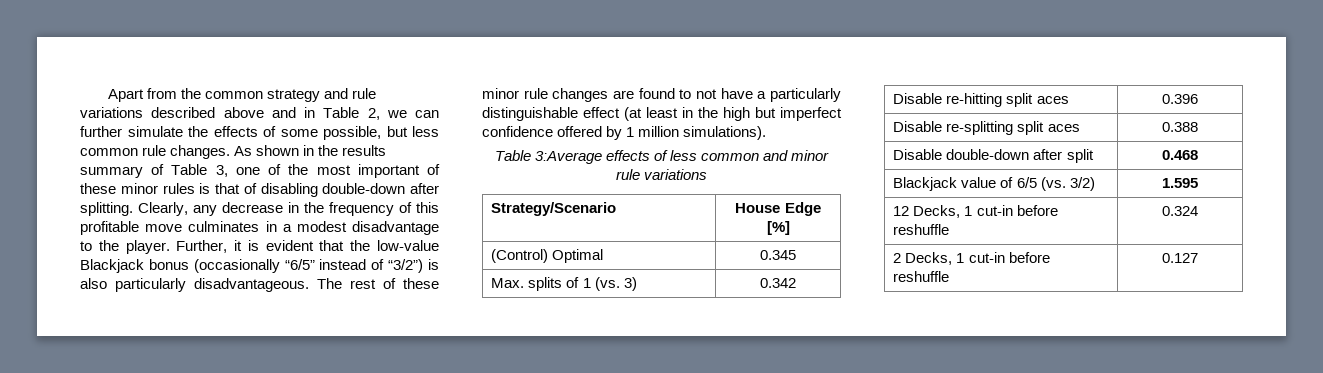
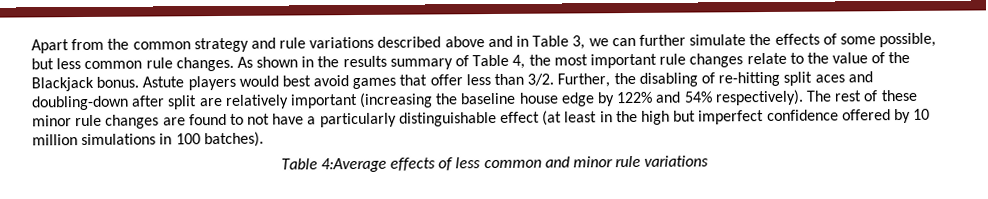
[367,108,380,120] 2, -> [572,35,586,50] 3,
[215,164,441,178] [80,183,439,197] [80,202,439,216] [80,221,439,235] [80,240,439,254] [80,259,440,273] [80,278,309,292] 3, one of the most important of these minor rules is that of disabling double-down after splitting. Clearly, any decrease in the frequency of this profitable move culminates in a modest disadvantage to the player. Further, it is evident that the low-value Blackjack bonus (occasionally “6/5” instead of “3/2”) is also particularly disadvantageous. -> [512,51,911,69] [31,71,873,92] [31,89,804,111] 4, the most important rule changes relate to the value of the Blackjack bonus. Astute players would best avoid games that offer less than 3/2. Further, the disabling of re-hitting split aces and doubling-down after split are relatively important (increasing the baseline house edge by 122% and 54% respectively).
[626,126,767,140] [494,150,602,164] 1 million simulations). // Table 3:Average -> [913,108,931,120] [32,131,264,148] [280,157,387,173] 10 million simulations in 100 batches). // Table 4:Average
[491,202,617,216] [735,202,821,216] [766,221,790,235] [491,249,604,263] [760,250,796,260] [491,277,637,291] [760,278,796,288] [893,93,1069,107] [1162,94,1198,104] [893,121,1080,135] [1162,122,1198,132] [893,149,1094,163] [1162,150,1198,160] [893,177,1095,191] [1162,178,1198,188] [893,205,1058,218] [893,224,950,235] [1162,206,1198,216] [893,252,1050,265] [893,271,950,282] [1162,253,1198,263] // Strategy/Scenario | House Edge [%] // (Control) Optimal | 0.345 // Max. splits of 1 (vs. 3) | 0.342 // Disable re-hitting split aces | 0.396 // Disable re-splitting split aces | 0.388 // Disable double-down after split | 0.468 // Blackjack value of 6/5 (vs. 3/2) | 1.595 // 12 Decks, 1 cut-in before reshuffle | 0.324 // 2 Decks, 1 cut-in before reshuffle | 0.127 -> (710, 161) none

